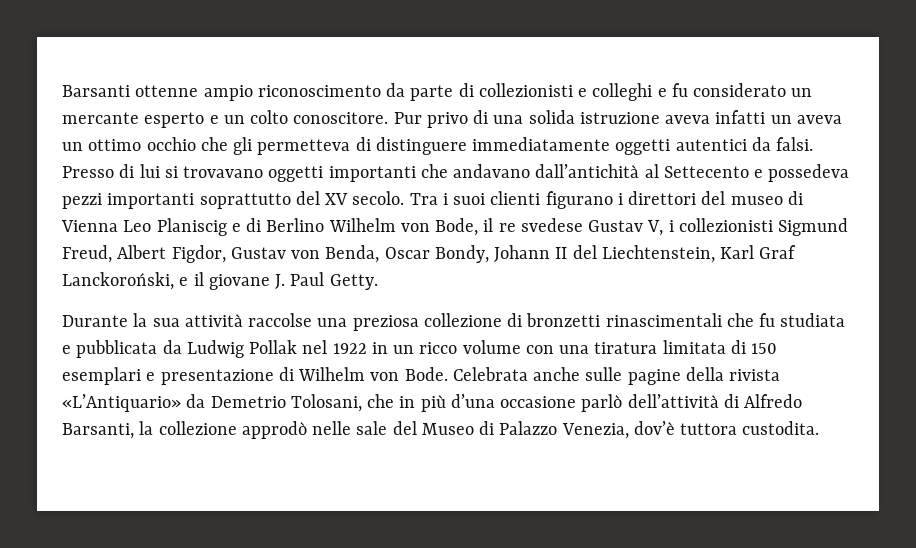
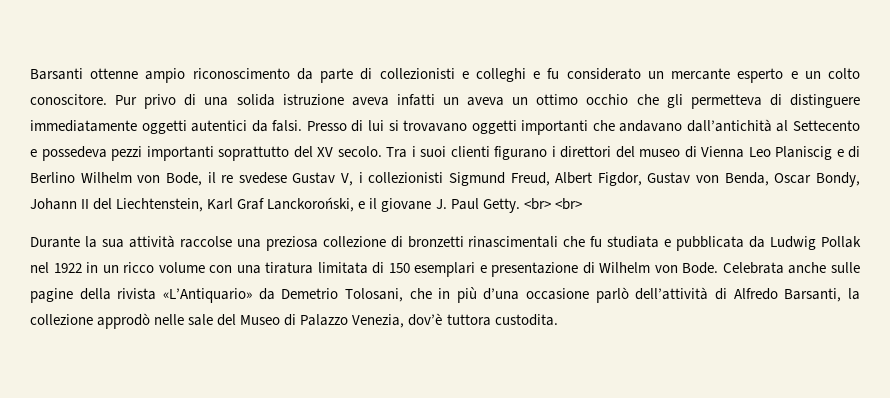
(378, 282) none -> [523,198,582,210] <br> <br>

